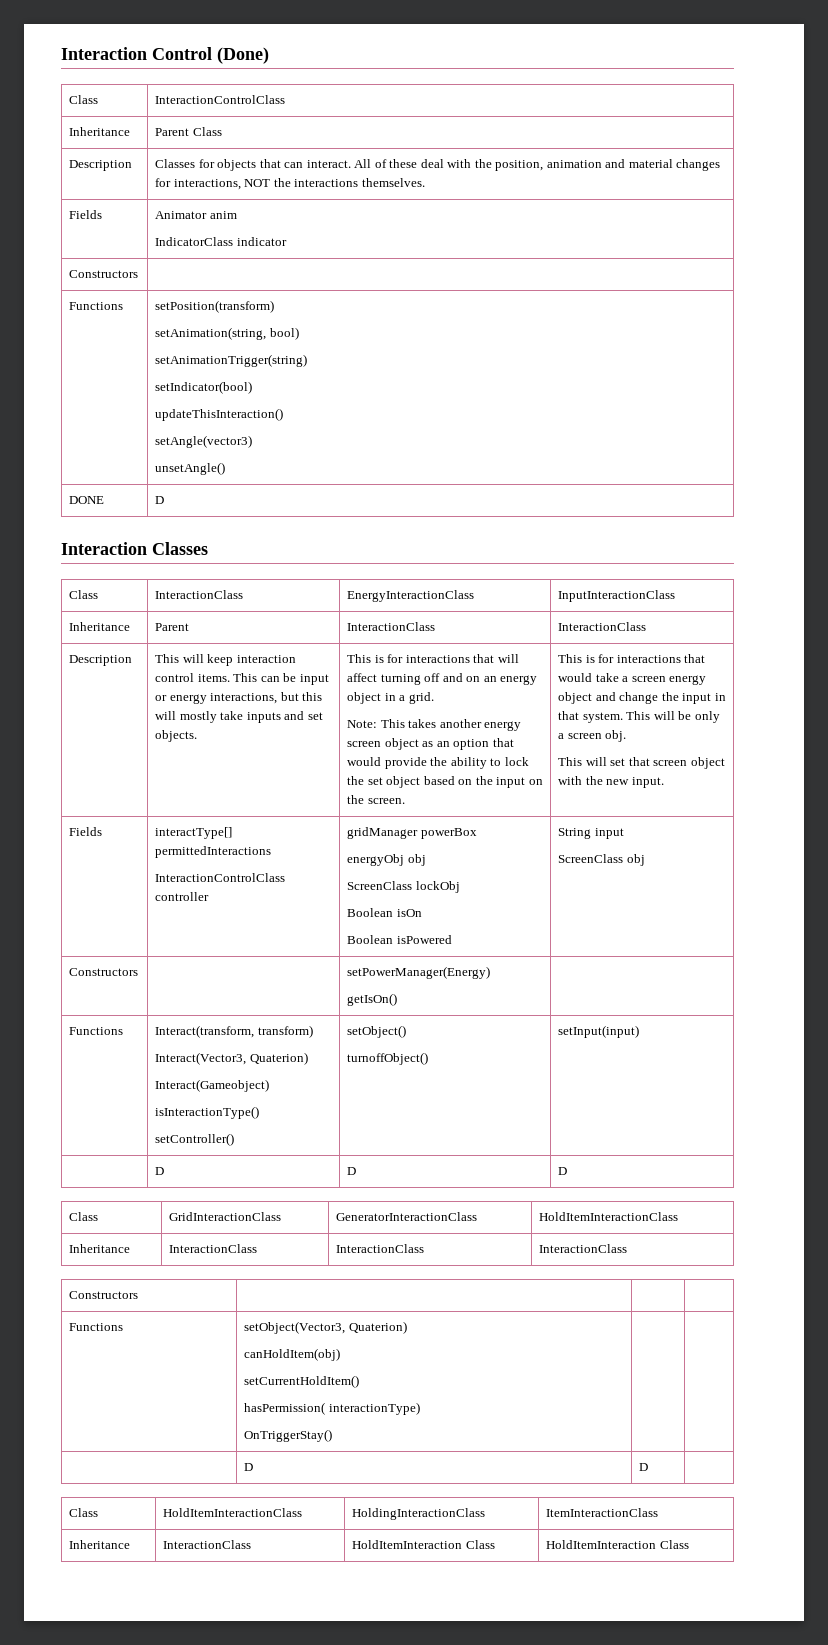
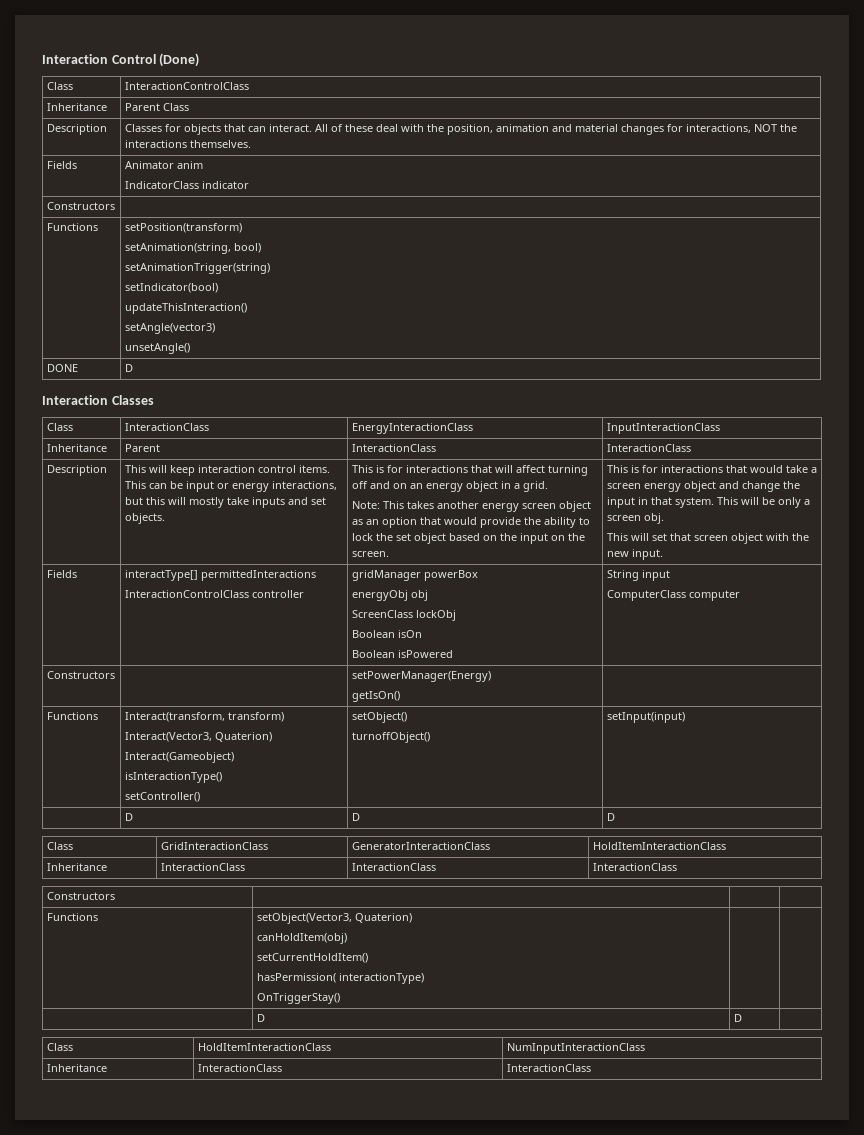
[558,854,645,866] ScreenClass obj -> [606,590,740,601] ComputerClass computer
[352,1508,486,1520] [546,1508,659,1517] [69,1540,131,1549] [163,1540,252,1549] [352,1540,495,1549] [546,1540,689,1549] HoldingInteractionClass | ItemInteractionClass // Inheritance | InteractionClass | HoldItemInteraction Class | HoldItemInteraction Class -> [506,1043,645,1054] [46,1064,107,1072] [197,1064,282,1072] [506,1064,591,1072] NumInputInteractionClass // Inheritance | InteractionClass | InteractionClass

